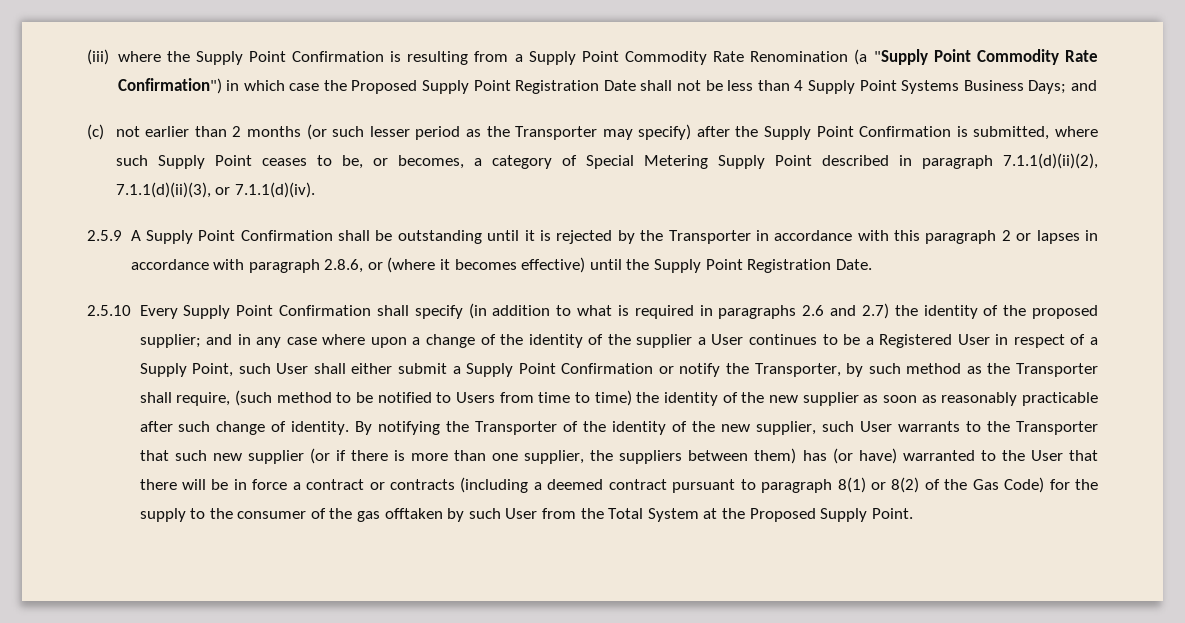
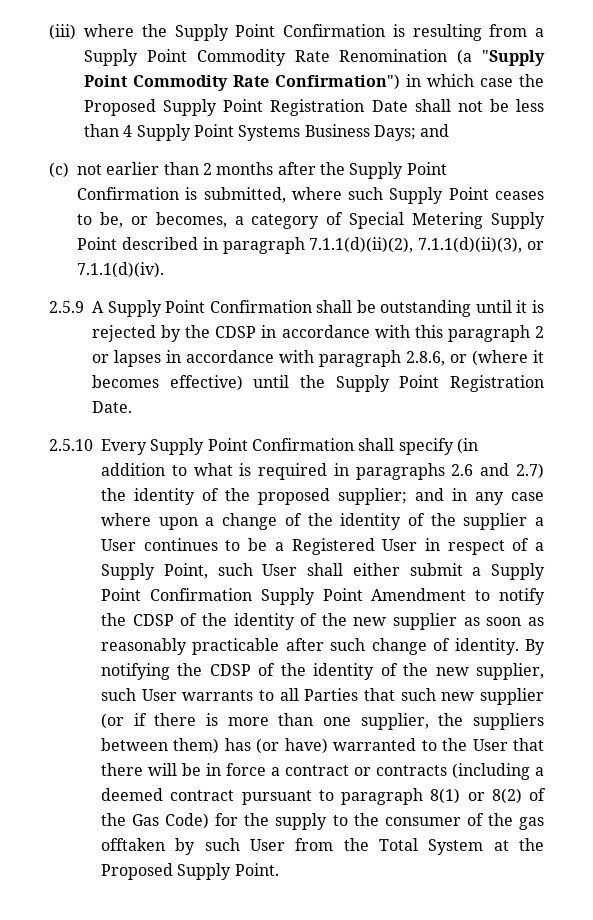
[306,124,692,140] (or such lesser period as the Transporter may specify) -> (274, 168) none
[668,230,751,244] Transporter -> [215,326,257,338] CDSP
[658,363,1099,377] [139,390,632,406] or notify the Transporter, by such method as the Transporter shall require, (such method to be notified to Users from time to time) -> [260,588,545,605] [101,613,198,626] Supply Point Amendment to notify the CDSP of
[475,421,558,435] Transporter -> [209,664,251,676] CDSP
[987,421,1098,435] the Transporter -> [279,688,359,701] all Parties

